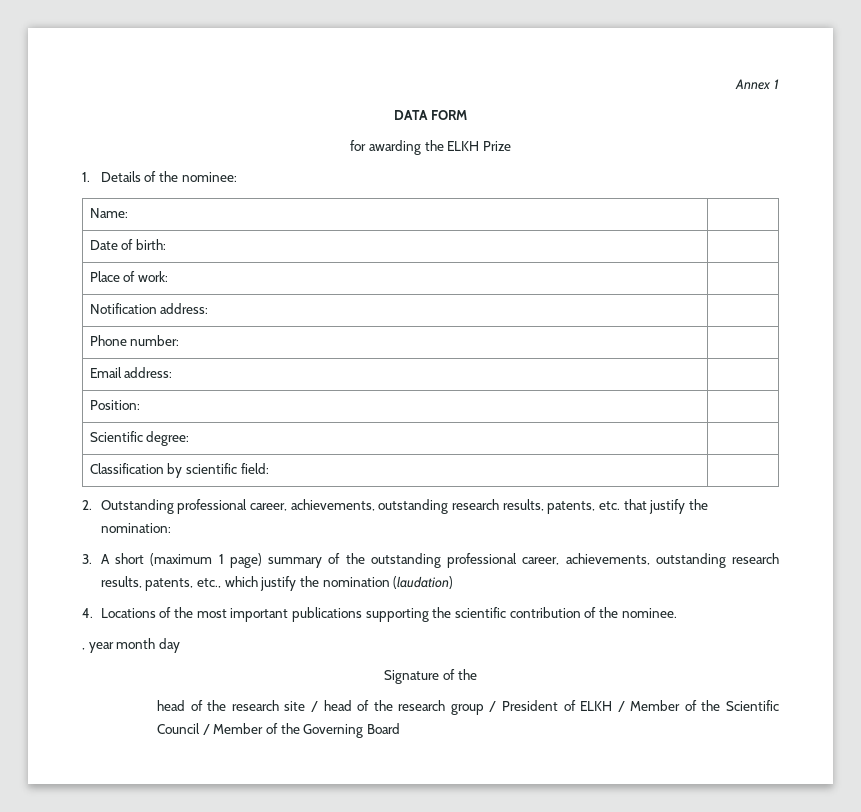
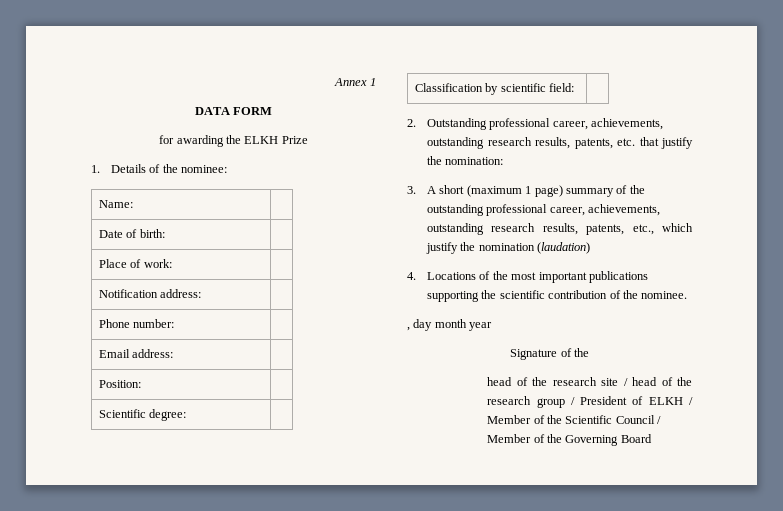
(85, 649) none -> [413,319,467,331] day month
[116,638,180,653] month day -> (493, 326) none

